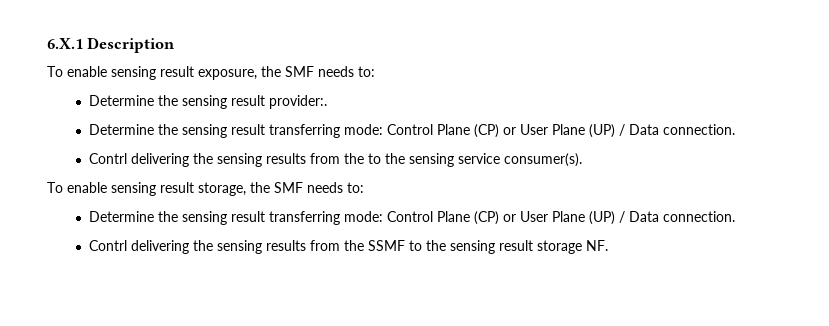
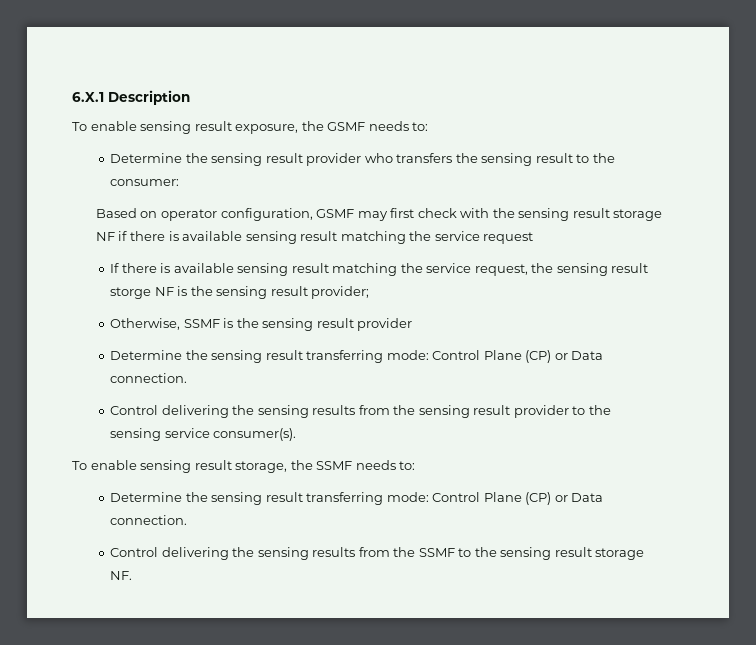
[285,66,375,77] [88,95,327,109] SMF needs to: // Determine the sensing result provider:. -> [327,121,429,131] [110,153,615,166] [110,179,180,186] [95,208,663,221] [95,231,534,244] [110,263,649,276] [110,286,370,299] [110,318,413,331] GSMF needs to: // Determine the sensing result provider who transfers the sensing result to the consumer: // Based on operator configuration, GSMF may first check with the sensing result storage NF if there is available sensing result matching the service request // If there is available sensing result matching the service request, the sensing result storge NF is the sensing result provider; // Otherwise, SSMF is the sensing result provider
[519,124,735,138] [88,153,364,167] User Plane (UP) / Data connection. // Contrl delivering the sensing results from the -> [571,351,604,360] [110,373,188,383] [110,405,569,418] Data connection. // Control delivering the sensing results from the sensing result provider
[274,182,303,193] SMF -> [316,461,353,470] SSMF
[519,211,735,225] [88,240,127,251] User Plane (UP) / Data connection. // Contrl -> [571,493,604,502] [110,515,188,525] [110,547,159,557] Data connection. // Control

